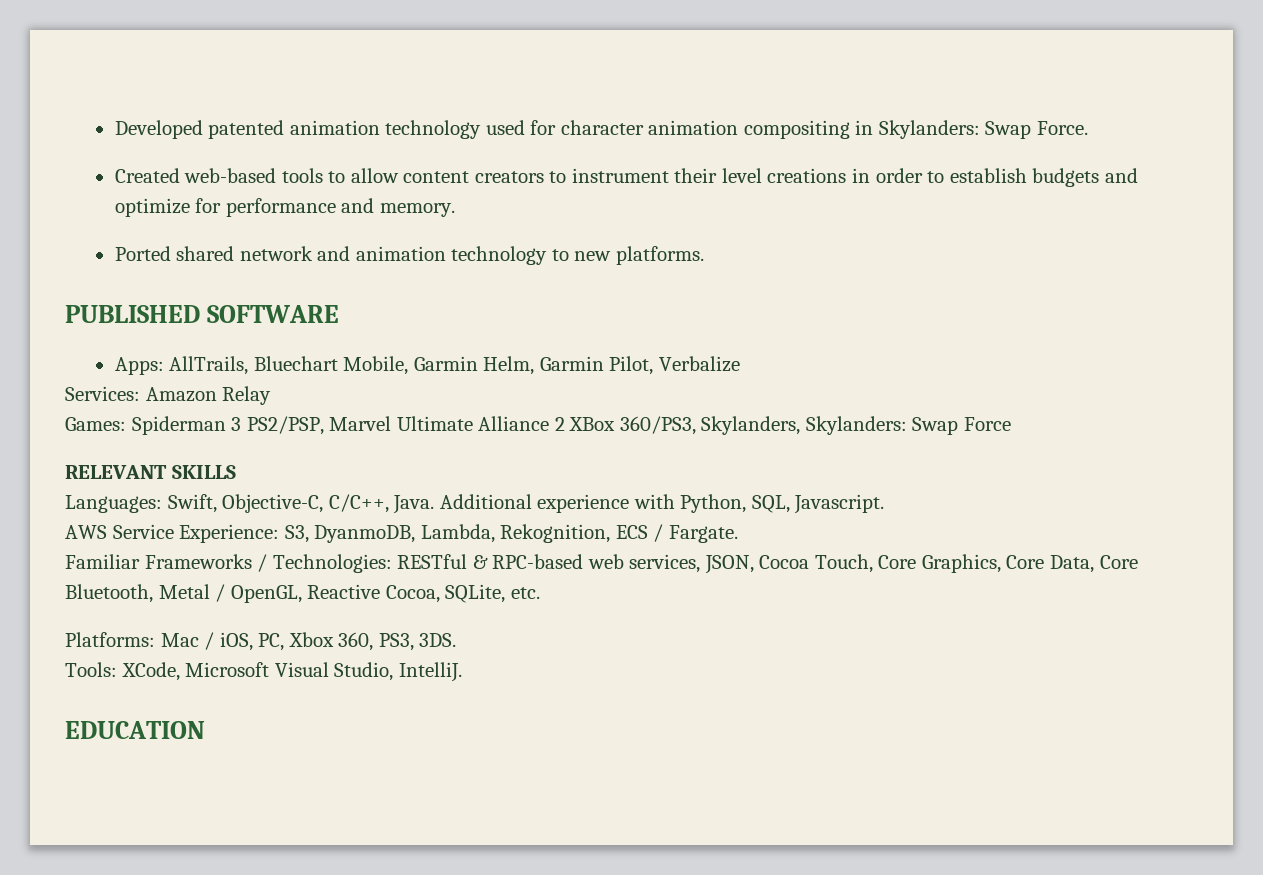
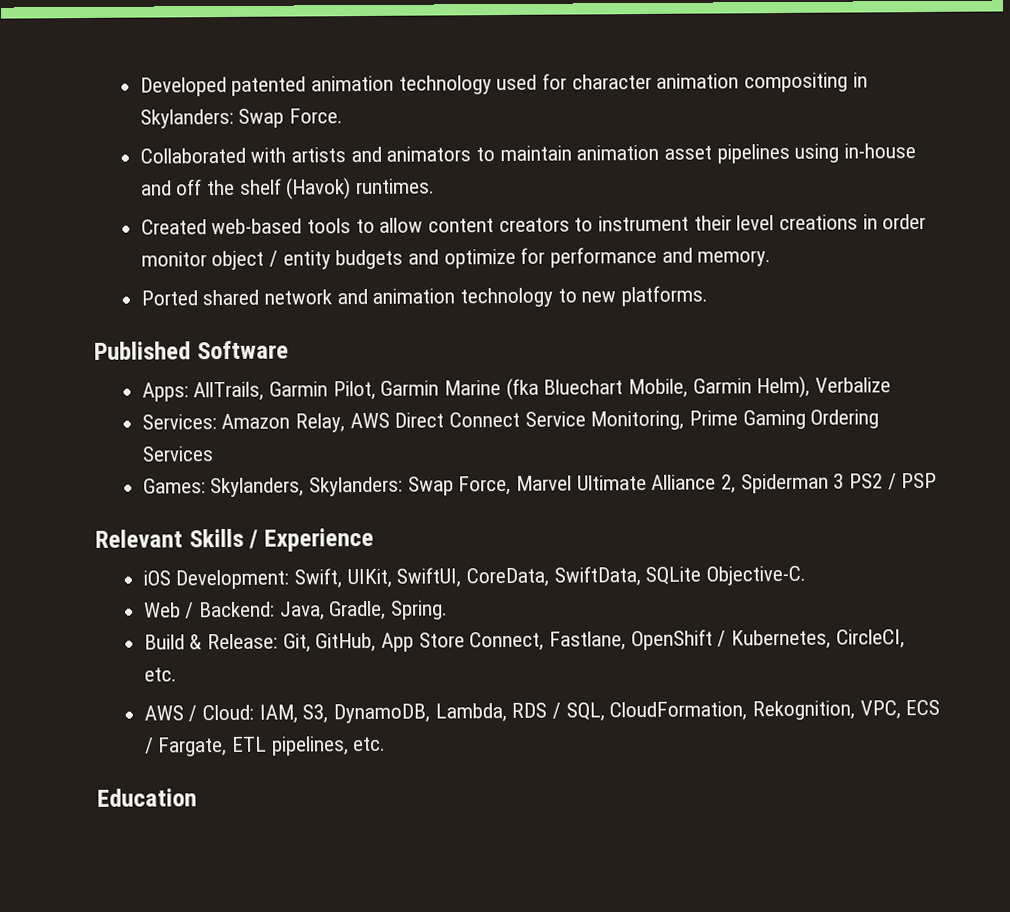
(1089, 128) none -> [139,143,917,164] [140,177,435,200] // Collaborated with artists and animators to maintain animation asset pipelines using in-house and off the shelf (Havok) runtimes.
[927,168,1027,183] to establish -> [140,250,331,271] monitor object / entity
[65,305,340,323] PUBLISHED SOFTWARE -> [94,340,289,360] Published Software
[253,356,740,375] [65,386,272,405] [65,416,1011,435] [65,465,236,479] [65,494,885,514] [65,524,738,543] [65,554,1138,574] [65,584,540,603] [65,632,457,651] [65,662,462,682] [65,721,205,739] Bluechart Mobile, Garmin Helm, Garmin Pilot, Verbalize // Services: Amazon Relay // Games: Spiderman 3 PS2/PSP, Marvel Ultimate Alliance 2 XBox 360/PS3, Skylanders, Skylanders: Swap Force // RELEVANT SKILLS // Languages: Swift, Objective-C, C/C++, Java. Additional experience with Python, SQL, Javascript. // AWS Service Experience: S3, DyanmoDB, Lambda, Rekognition, ECS / Fargate. // Familiar Frameworks / Technologies: RESTful & RPC-based web services, JSON, Cocoa Touch, Core Graphics, Core Data, Core Bluetooth, Metal / OpenGL, Reactive Cocoa, SQLite, etc. // Platforms: Mac / iOS, PC, Xbox 360, PS3, 3DS. // Tools: XCode, Microsoft Visual Studio, IntelliJ. // EDUCATION -> [268,375,892,401] [141,409,880,433] [141,446,214,462] [142,472,938,498] [95,527,374,552] [142,565,807,590] [143,600,448,621] [143,629,905,653] [143,667,177,682] [143,699,941,724] [144,736,387,757] [97,788,197,807] Garmin Pilot, Garmin Marine (fka Bluechart Mobile, Garmin Helm), Verbalize // Services: Amazon Relay, AWS Direct Connect Service Monitoring, Prime Gaming Ordering Services // Games: Skylanders, Skylanders: Swap Force, Marvel Ultimate Alliance 2, Spiderman 3 PS2 / PSP // Relevant Skills / Experience // iOS Development: Swift, UIKit, SwiftUI, CoreData, SwiftData, SQLite Objective-C. // Web / Backend: Java, Gradle, Spring. // Build & Release: Git, GitHub, App Store Connect, Fastlane, OpenShift / Kubernetes, CircleCI, etc. // AWS / Cloud: IAM, S3, DynamoDB, Lambda, RDS / SQL, CloudFormation, Rekognition, VPC, ECS / Fargate, ETL pipelines, etc. // Education

